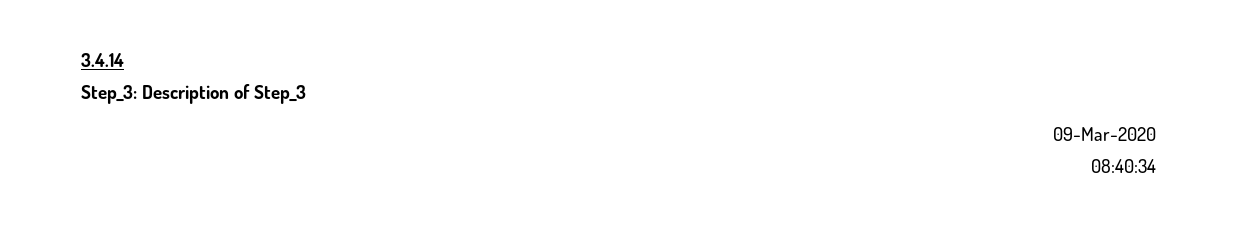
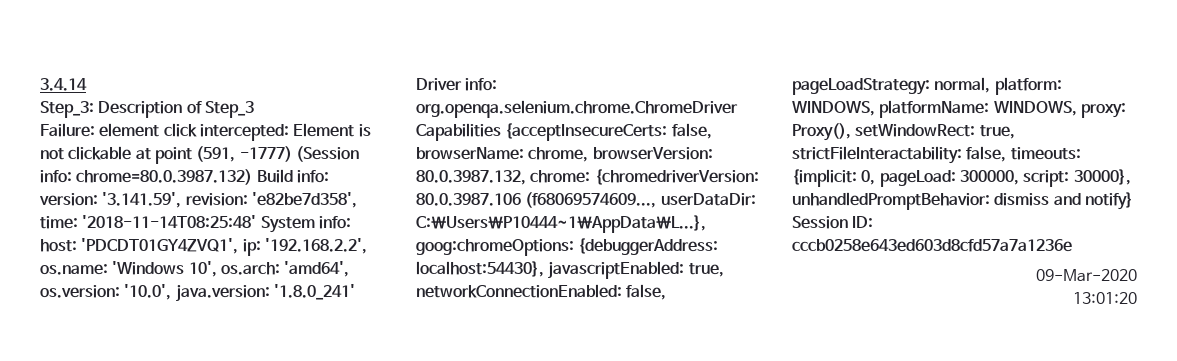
(307, 94) none -> [40,123,371,141] [40,146,359,164] [40,169,329,185] [39,192,357,208] [40,215,351,233] [40,238,367,256] [40,261,350,277] [40,284,355,302] [416,78,498,91] [416,100,738,118] [416,123,712,141] [416,147,713,162] [416,169,759,185] [416,192,756,208] [416,215,706,233] [416,238,719,256] [416,261,724,279] [416,284,667,300] [792,77,1062,95] [792,100,1126,118] [792,123,1015,141] [792,146,1081,164] [792,169,1131,187] [792,192,1133,210] [792,216,874,229] [792,239,1072,252] // Failure: element click intercepted: Element is not clickable at point (591, -1777) (Session info: chrome=80.0.3987.132) Build info: version: '3.141.59', revision: 'e82be7d358', time: '2018-11-14T08:25:48' System info: host: 'PDCDT01GY4ZVQ1', ip: '192.168.2.2', os.name: 'Windows 10', os.arch: 'amd64', os.version: '10.0', java.version: '1.8.0_241' Driver info: org.openqa.selenium.chrome.ChromeDriver Capabilities {acceptInsecureCerts: false, browserName: chrome, browserVersion: 80.0.3987.132, chrome: {chromedriverVersion: 80.0.3987.106 (f68069574609..., userDataDir: C:\Users\P10444~1\AppData\L...}, goog:chromeOptions: {debuggerAddress: localhost:54430}, javascriptEnabled: true, networkConnectionEnabled: false, pageLoadStrategy: normal, platform: WINDOWS, platformName: WINDOWS, proxy: Proxy(), setWindowRect: true, strictFileInteractability: false, timeouts: {implicit: 0, pageLoad: 300000, script: 30000}, unhandledPromptBehavior: dismiss and notify} Session ID: cccb0258e643ed603d8cfd57a7a1236e
[1091,159,1156,173] 08:40:34 -> [1073,292,1137,304] 13:01:20

